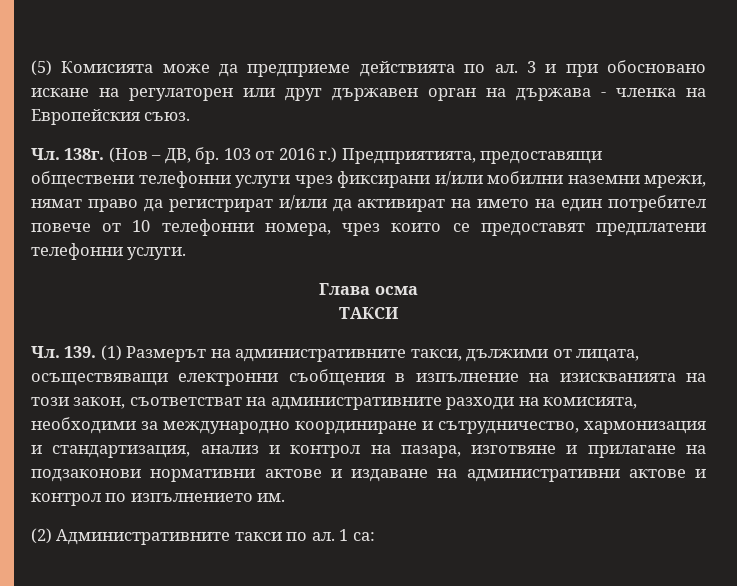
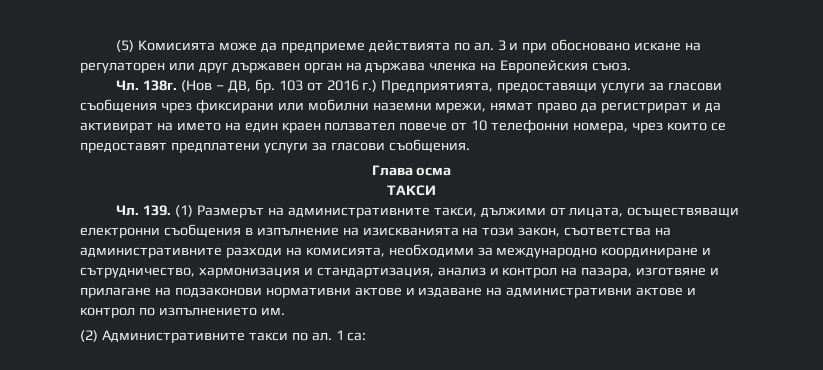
[601,92,606,97] - -> (426, 67) none
[31,171,290,188] обществени телефонни услуги -> [601,82,723,93] [80,99,157,112] услуги за гласови съобщения
[434,171,483,186] и/или -> [277,102,304,111] или
[278,195,327,210] и/или -> [692,102,702,110] и
[608,195,706,212] потребител -> [281,122,396,133] краен ползвател
[31,243,187,260] телефонни услуги. -> [263,139,470,153] услуги за гласови съобщения.
[129,397,242,406] съответстват -> [564,227,652,236] съответства

